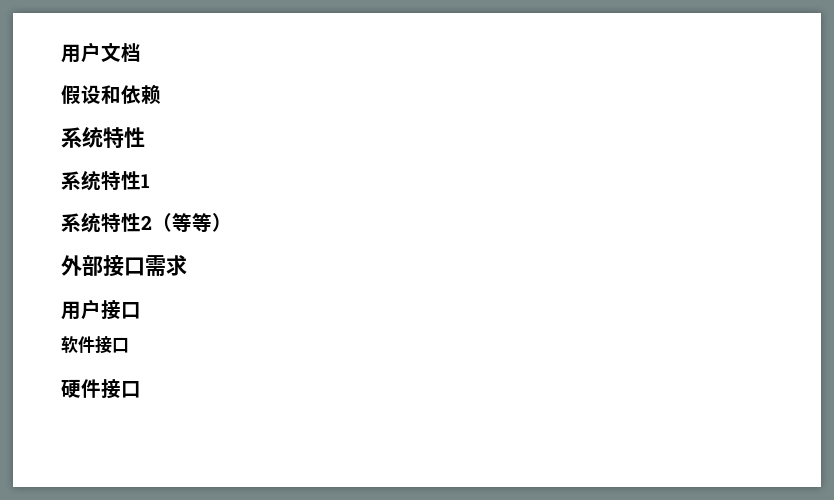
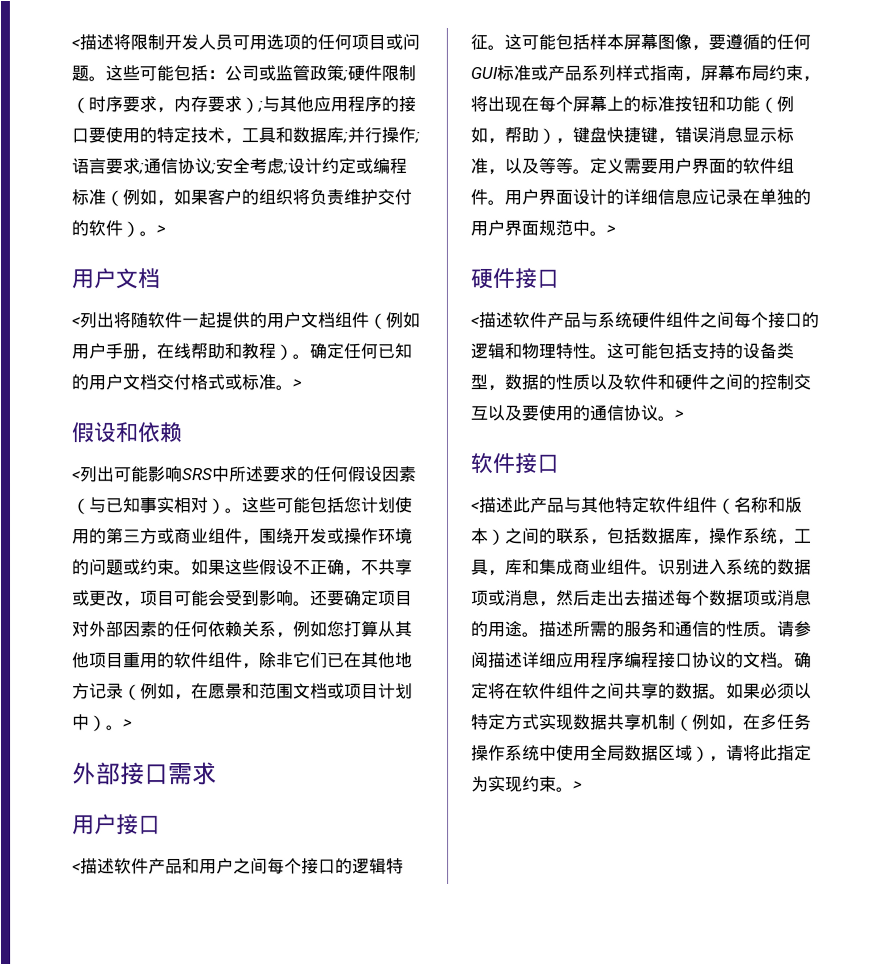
[61,42,141,63] [61,84,161,104] [61,126,145,149] [61,170,150,191] [61,212,232,233] 用户文档 // 假设和依赖 // 系统特性 // 系统特性1 // 系统特性2（等等） -> [71,34,420,51] [71,65,416,82] [71,96,416,114] [71,127,420,145] [71,158,407,175] [71,189,412,207] [71,220,166,238] [71,268,160,290] [71,312,420,330] [71,343,412,361] [71,374,302,391] [71,422,182,443] [71,466,416,483] [72,497,413,515] [72,528,413,546] [72,559,413,577] [72,590,413,608] [72,621,413,639] [72,652,413,670] [72,683,413,701] [72,714,133,732] <描述将限制开发人员可用选项的任何项目或问题。这些可能包括：公司或监管政策;硬件限制（时序要求，内存要求）;与其他应用程序的接口要使用的特定技术，工具和数据库;并行操作;语言要求;通信协议;安全考虑;设计约定或编程标准（例如，如果客户的组织将负责维护交付的软件）。> // 用户文档 // <列出将随软件一起提供的用户文档组件（例如用户手册，在线帮助和教程）。确定任何已知的用户文档交付格式或标准。> // 假设和依赖 // <列出可能影响SRS中所述要求的任何假设因素（与已知事实相对）。这些可能包括您计划使用的第三方或商业组件，围绕开发或操作环境的问题或约束。如果这些假设不正确，不共享或更改，项目可能会受到影响。还要确定项目对外部因素的任何依赖关系，例如您打算从其他项目重用的软件组件，除非它们已在其他地方记录（例如，在愿景和范围文档或项目计划中）。>
[61,336,129,354] [61,379,141,399] 软件接口 // 硬件接口 -> [72,858,404,875] [470,33,811,51] [470,64,820,82] [470,95,794,113] [470,126,794,144] [470,157,794,175] [470,188,811,205] [470,219,616,236] [470,267,559,289] [470,311,819,328] [470,342,794,359] [470,373,811,391] [470,404,684,421] [470,452,559,473] [471,496,803,514] [471,527,812,545] [471,558,812,576] [471,589,812,607] [471,620,812,637] [471,651,812,668] [471,682,812,699] [471,713,812,731] [471,744,812,762] [471,775,583,792] <描述软件产品和用户之间每个接口的逻辑特征。这可能包括样本屏幕图像，要遵循的任何GUI标准或产品系列样式指南，屏幕布局约束，将出现在每个屏幕上的标准按钮和功能（例如，帮助），键盘快捷键，错误消息显示标准，以及等等。定义需要用户界面的软件组件。用户界面设计的详细信息应记录在单独的用户界面规范中。> // 硬件接口 // <描述软件产品与系统硬件组件之间每个接口的逻辑和物理特性。这可能包括支持的设备类型，数据的性质以及软件和硬件之间的控制交互以及要使用的通信协议。> // 软件接口 // <描述此产品与其他特定软件组件（名称和版本）之间的联系，包括数据库，操作系统，工具，库和集成商业组件。识别进入系统的数据项或消息，然后走出去描述每个数据项或消息的用途。描述所需的服务和通信的性质。请参阅描述详细应用程序编程接口协议的文档。确定将在软件组件之间共享的数据。如果必须以特定方式实现数据共享机制（例如，在多任务操作系统中使用全局数据区域），请将此指定为实现约束。>

